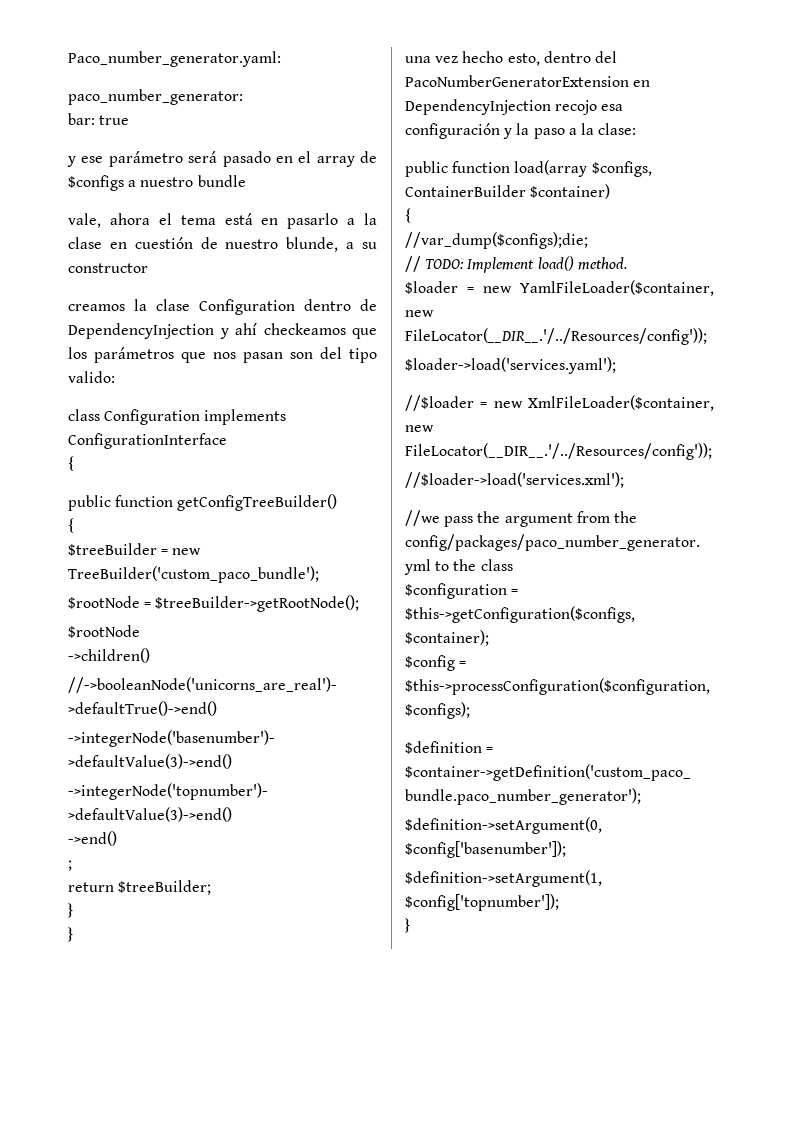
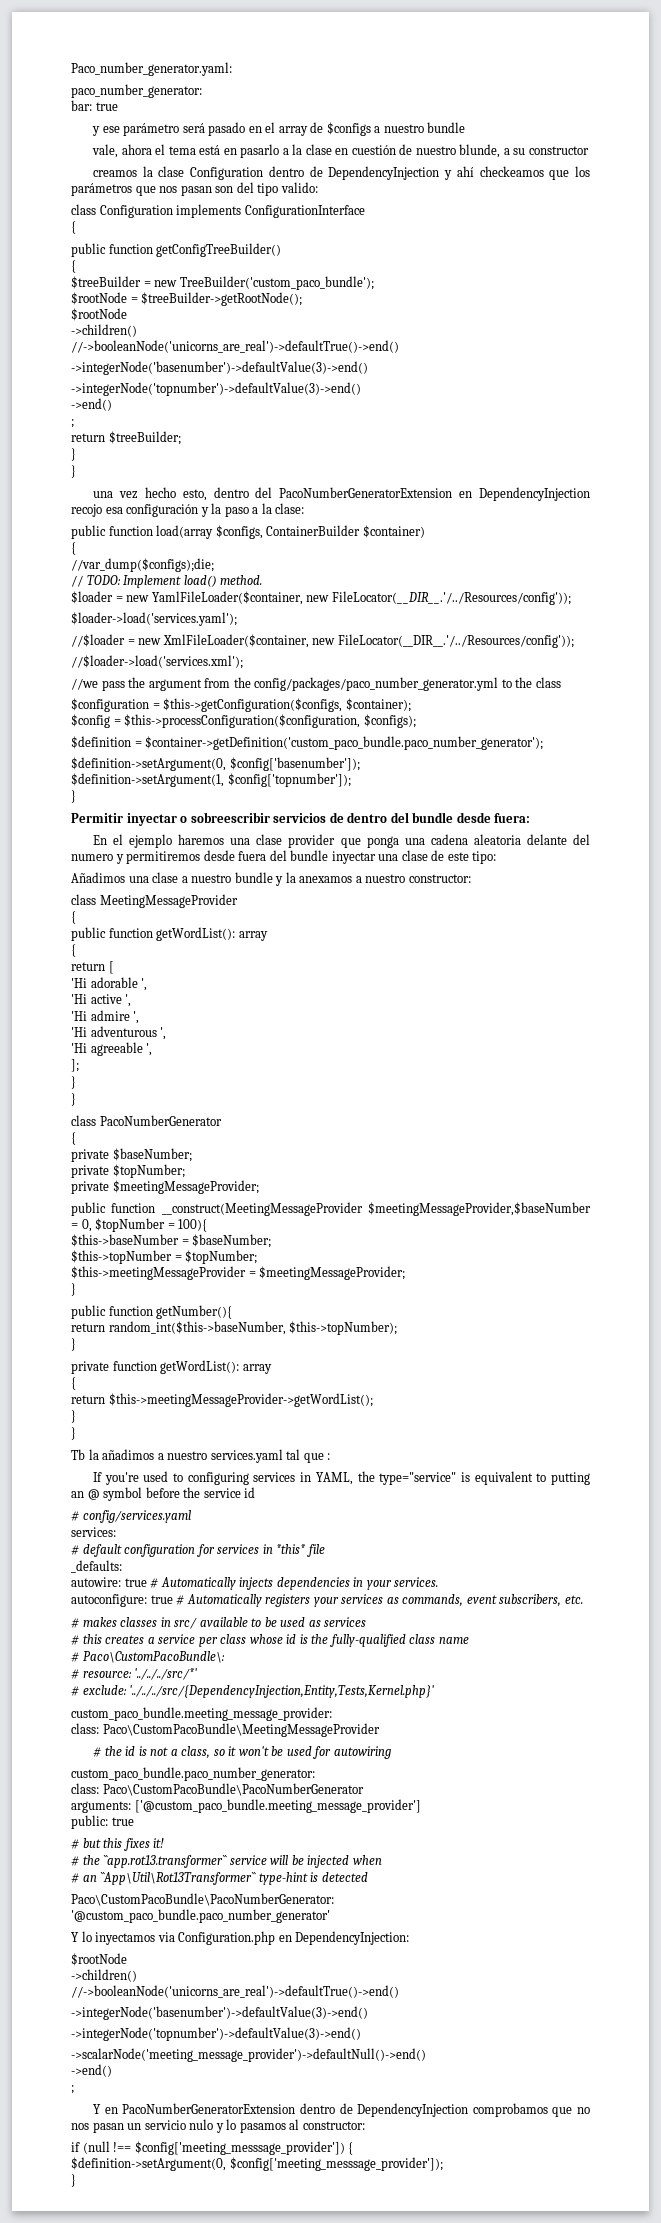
(410, 925) none -> [71,812,531,826] [93,834,590,848] [71,850,497,864] [71,872,471,886] [71,894,238,908] [71,911,76,924] [71,927,268,941] [71,944,76,957] [71,961,114,974] [71,977,148,991] [71,994,132,1007] [71,1010,140,1024] [71,1026,167,1040] [71,1042,153,1056] [71,1059,79,1072] [71,1076,76,1089] [71,1093,76,1106] [71,1115,222,1126] [71,1132,76,1145] [71,1148,192,1162] [71,1164,185,1178] [71,1180,259,1194] [71,1202,591,1216] [71,1218,208,1232] [71,1234,272,1248] [71,1250,258,1264] [71,1266,406,1280] [71,1283,76,1296] [71,1305,233,1319] [71,1321,398,1335] [71,1338,76,1351] [71,1360,272,1374] [71,1377,76,1390] [71,1393,373,1407] [71,1410,76,1423] [71,1427,76,1440] [71,1449,331,1463] [93,1471,590,1485] [71,1487,256,1501] [71,1510,191,1523] [71,1527,116,1537] [71,1544,325,1557] [71,1560,122,1573] [71,1577,439,1590] [71,1594,583,1607] [71,1617,367,1629] [71,1634,469,1647] [71,1651,225,1663] [71,1668,198,1680] [71,1685,435,1698] [71,1707,332,1721] [71,1723,380,1737] [93,1746,391,1759] [71,1767,315,1781] [71,1783,364,1796] [71,1799,421,1813] [71,1815,134,1829] [71,1838,165,1851] [71,1855,382,1868] [71,1872,368,1885] [71,1893,334,1906] [71,1909,330,1923] [71,1931,410,1945] [71,1953,127,1966] [71,1969,137,1982] [71,1985,399,1998] [71,2006,368,2020] [71,2027,361,2041] [71,2048,426,2062] [71,2064,112,2077] [71,2085,74,2094] [93,2103,591,2117] [71,2119,365,2133] [71,2141,354,2155] [71,2157,443,2171] [71,2174,76,2187] // Permitir inyectar o sobreescribir servicios de dentro del bundle desde fuera: // En el ejemplo haremos una clase provider que ponga una cadena aleatoria delante del numero y permitiremos desde fuera del bundle inyectar una clase de este tipo: // Añadimos una clase a nuestro bundle y la anexamos a nuestro constructor: // class MeetingMessageProvider // { // public function getWordList(): array // { // return [ // 'Hi adorable ', // 'Hi active ', // 'Hi admire ', // 'Hi adventurous ', // 'Hi agreeable ', // ]; // } // } // class PacoNumberGenerator // { // private $baseNumber; // private $topNumber; // private $meetingMessageProvider; // public function __construct(MeetingMessageProvider $meetingMessageProvider,$baseNumber = 0, $topNumber = 100){ // $this->baseNumber = $baseNumber; // $this->topNumber = $topNumber; // $this->meetingMessageProvider = $meetingMessageProvider; // } // public function getNumber(){ // return random_int($this->baseNumber, $this->topNumber); // } // private function getWordList(): array // { // return $this->meetingMessageProvider->getWordList(); // } // } // Tb la añadimos a nuestro services.yaml tal que : // If you're used to configuring services in YAML, the type="service" is equivalent to putting an @ symbol before the service id // # config/services.yaml // services: // # default configuration for services in *this* file // _defaults: // autowire: true # Automatically injects dependencies in your services. // autoconfigure: true # Automatically registers your services as commands, event subscribers, etc. // # makes classes in src/ available to be used as services // # this creates a service per class whose id is the fully-qualified class name // # Paco\CustomPacoBundle\: // # resource: '../../../src/*' // # exclude: '../../../src/{DependencyInjection,Entity,Tests,Kernel.php}' // custom_paco_bundle.meeting_message_provider: // class: Paco\CustomPacoBundle\MeetingMessageProvider // # the id is not a class, so it won't be used for autowiring // custom_paco_bundle.paco_number_generator: // class: Paco\CustomPacoBundle\PacoNumberGenerator // arguments: ['@custom_paco_bundle.meeting_message_provider'] // public: true // # but this fixes it! // # the ``app.rot13.transformer`` service will be injected when // # an ``App\Util\Rot13Transformer`` type-hint is detected // Paco\CustomPacoBundle\PacoNumberGenerator: '@custom_paco_bundle.paco_number_generator' // Y lo inyectamos via Configuration.php en DependencyInjection: // $rootNode // ->children() // //->booleanNode('unicorns_are_real')->defaultTrue()->end() // ->integerNode('basenumber')->defaultValue(3)->end() // ->integerNode('topnumber')->defaultValue(3)->end() // ->scalarNode('meeting_message_provider')->defaultNull()->end() // ->end() // ; // Y en PacoNumberGeneratorExtension dentro de DependencyInjection comprobamos que no nos pasan un servicio nulo y lo pasamos al constructor: // if (null !== $config['meeting_messsage_provider']) { // $definition->setArgument(0, $config['meeting_messsage_provider']); // }

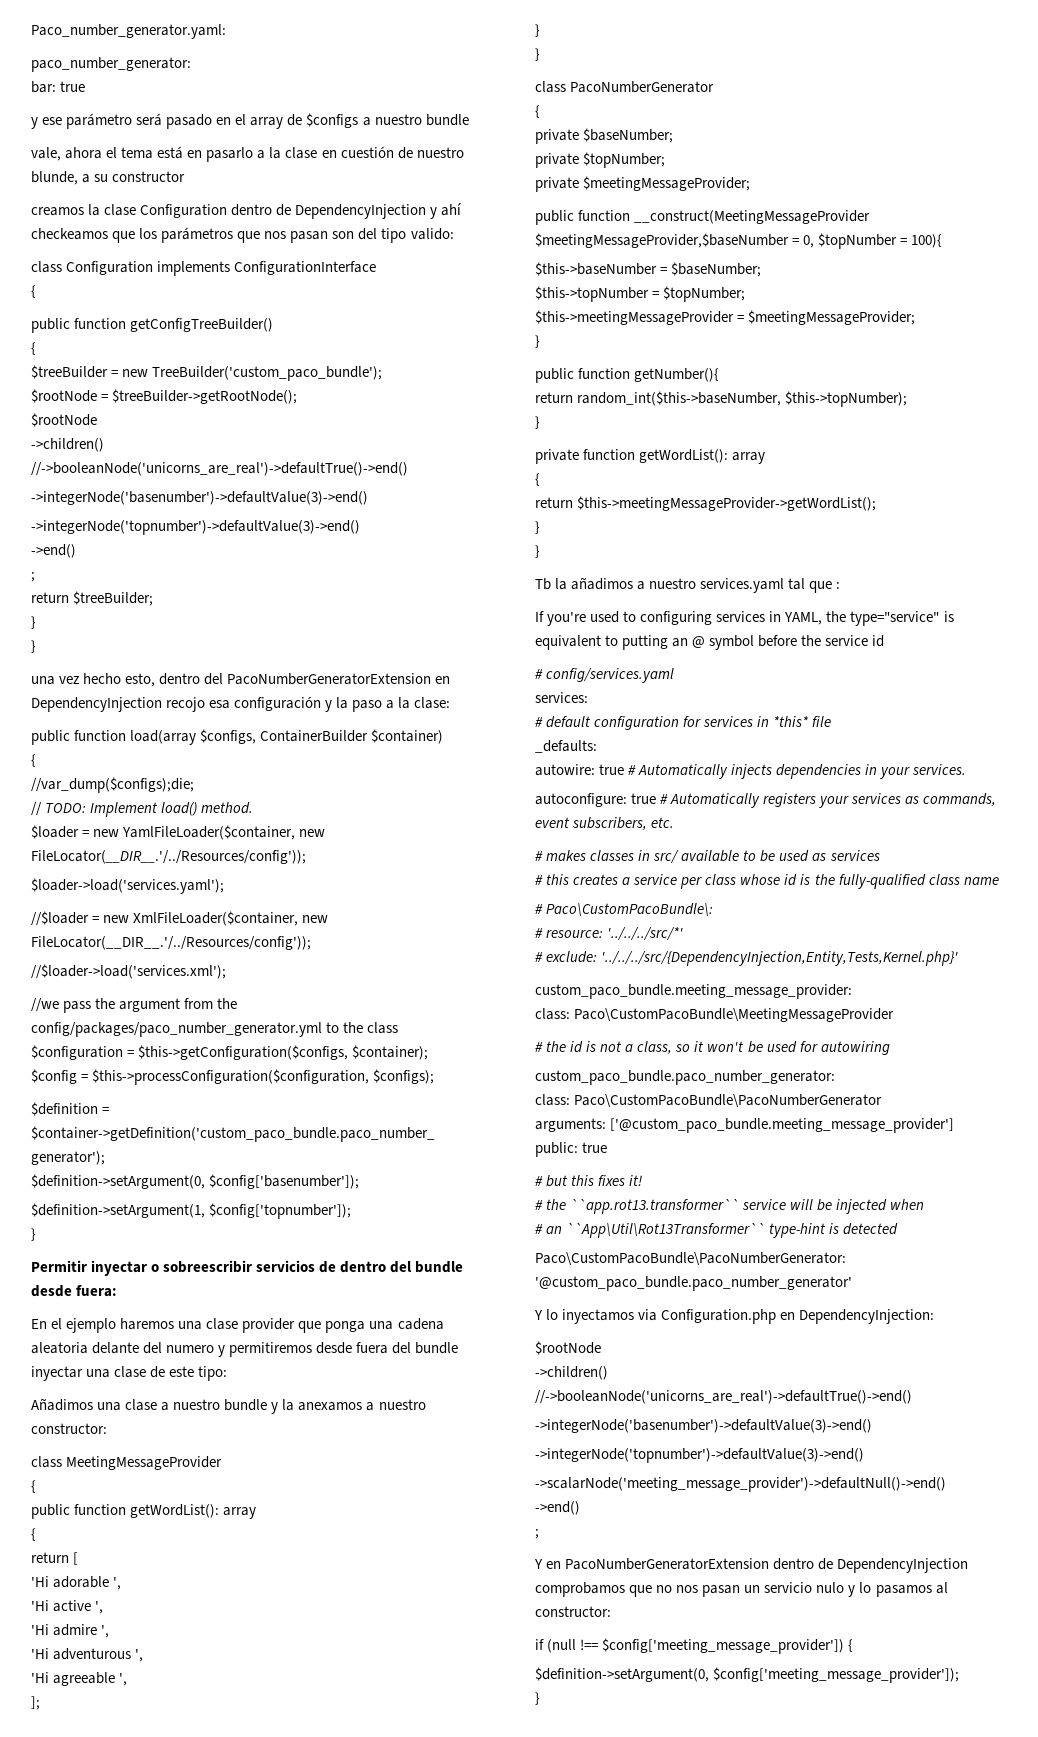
[134,2141,345,2155] $config['meeting_messsage_provider']) -> [602,1638,845,1654] $config['meeting_message_provider'])
[229,2157,443,2171] $config['meeting_messsage_provider']); -> [713,1667,960,1683] $config['meeting_message_provider']);

